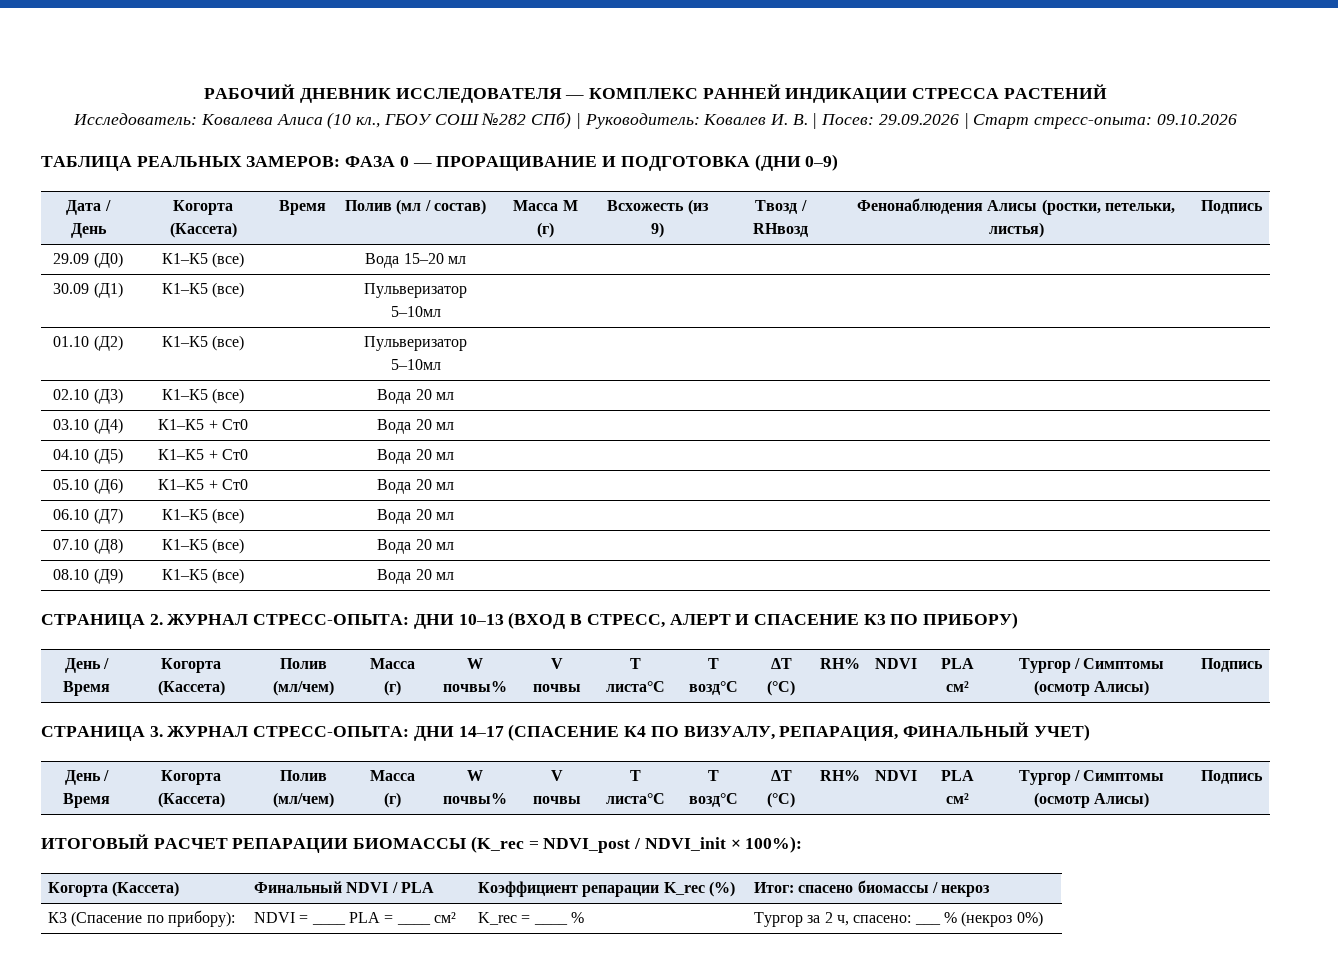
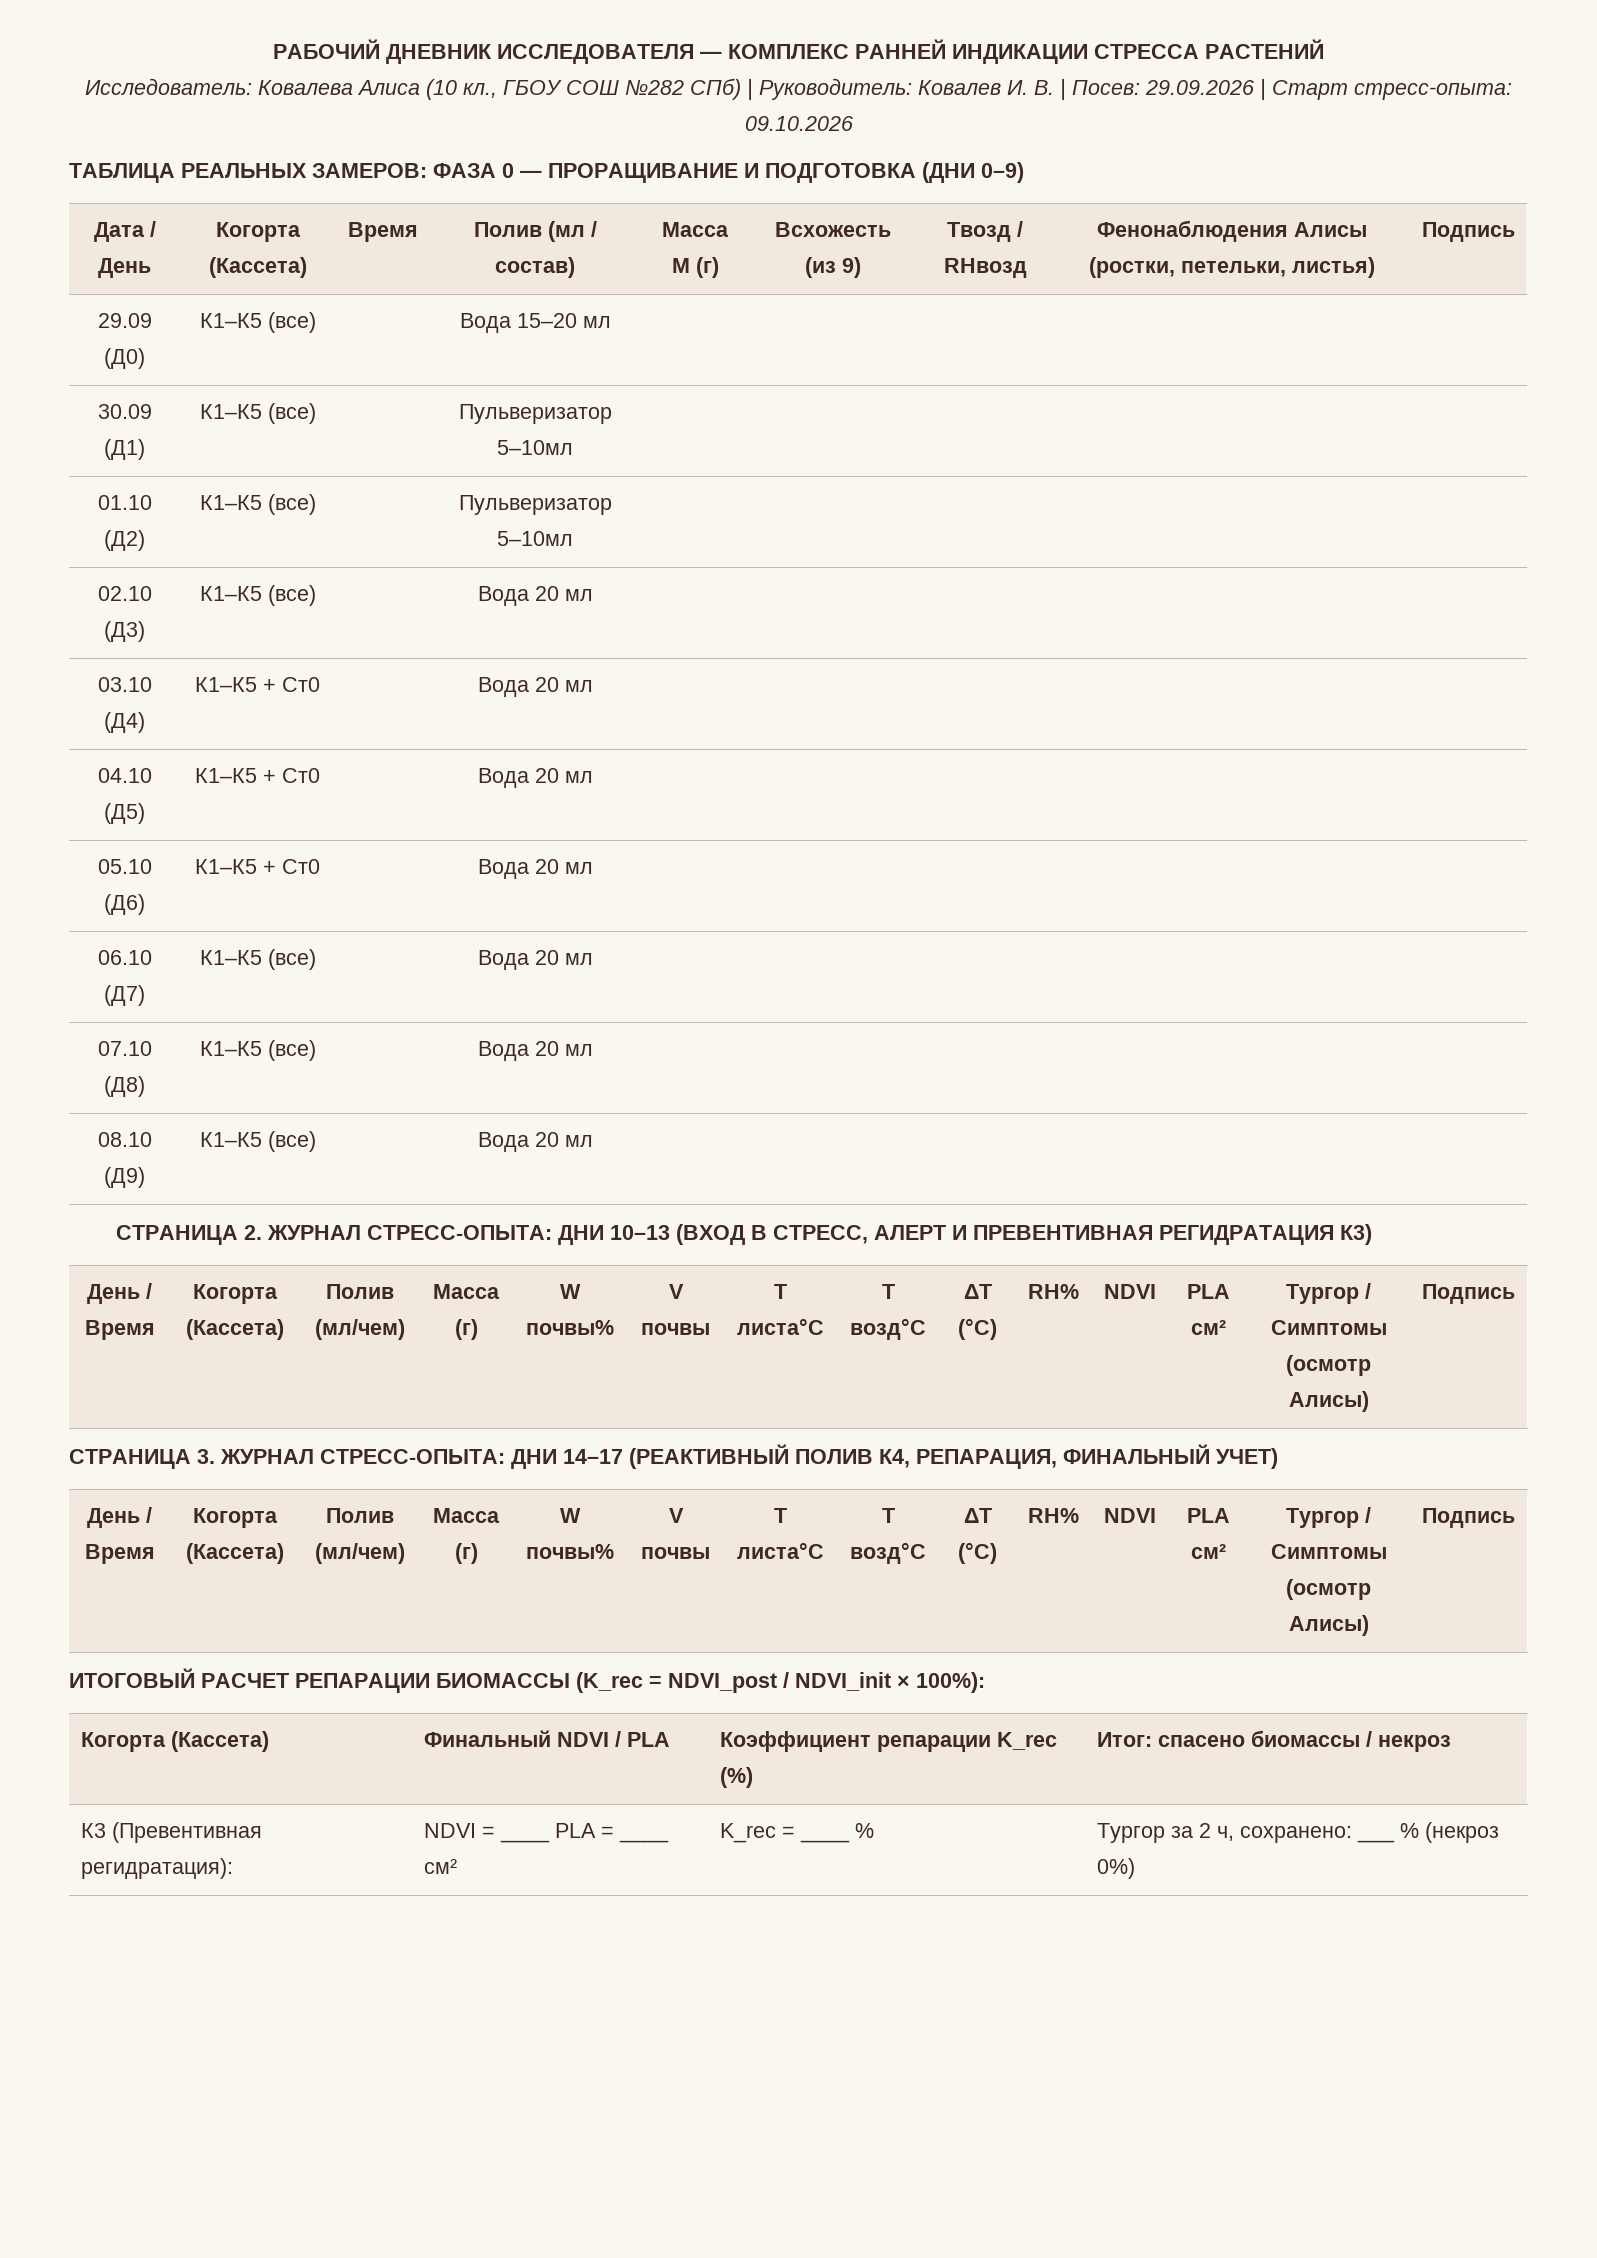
[753,612,1019,629] СПАСЕНИЕ К3 ПО ПРИБОРУ) -> [972,1224,1372,1245] ПРЕВЕНТИВНАЯ РЕГИДРАТАЦИЯ К3)
[508,724,775,741] (СПАСЕНИЕ К4 ПО ВИЗУАЛУ, -> [629,1444,910,1469] (РЕАКТИВНЫЙ ПОЛИВ К4,
[71,910,236,927] (Спасение по прибору): -> [111,1822,262,1843] [80,1858,233,1879] (Превентивная регидратация):
[853,915,912,923] спасено: -> [1239,1826,1352,1843] сохранено:

